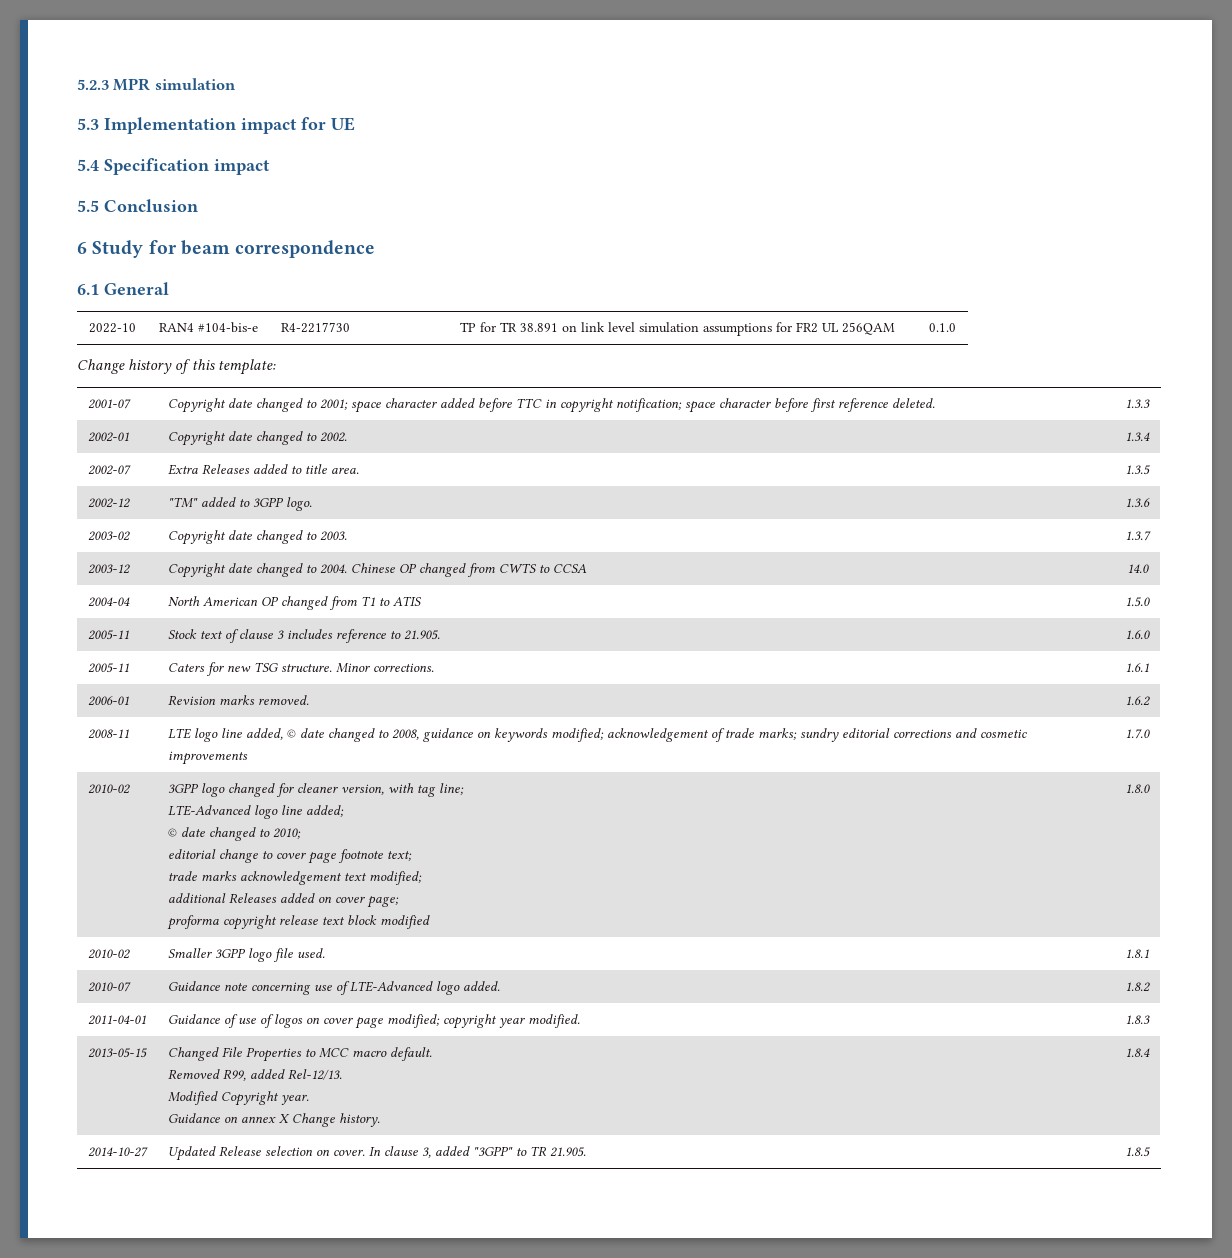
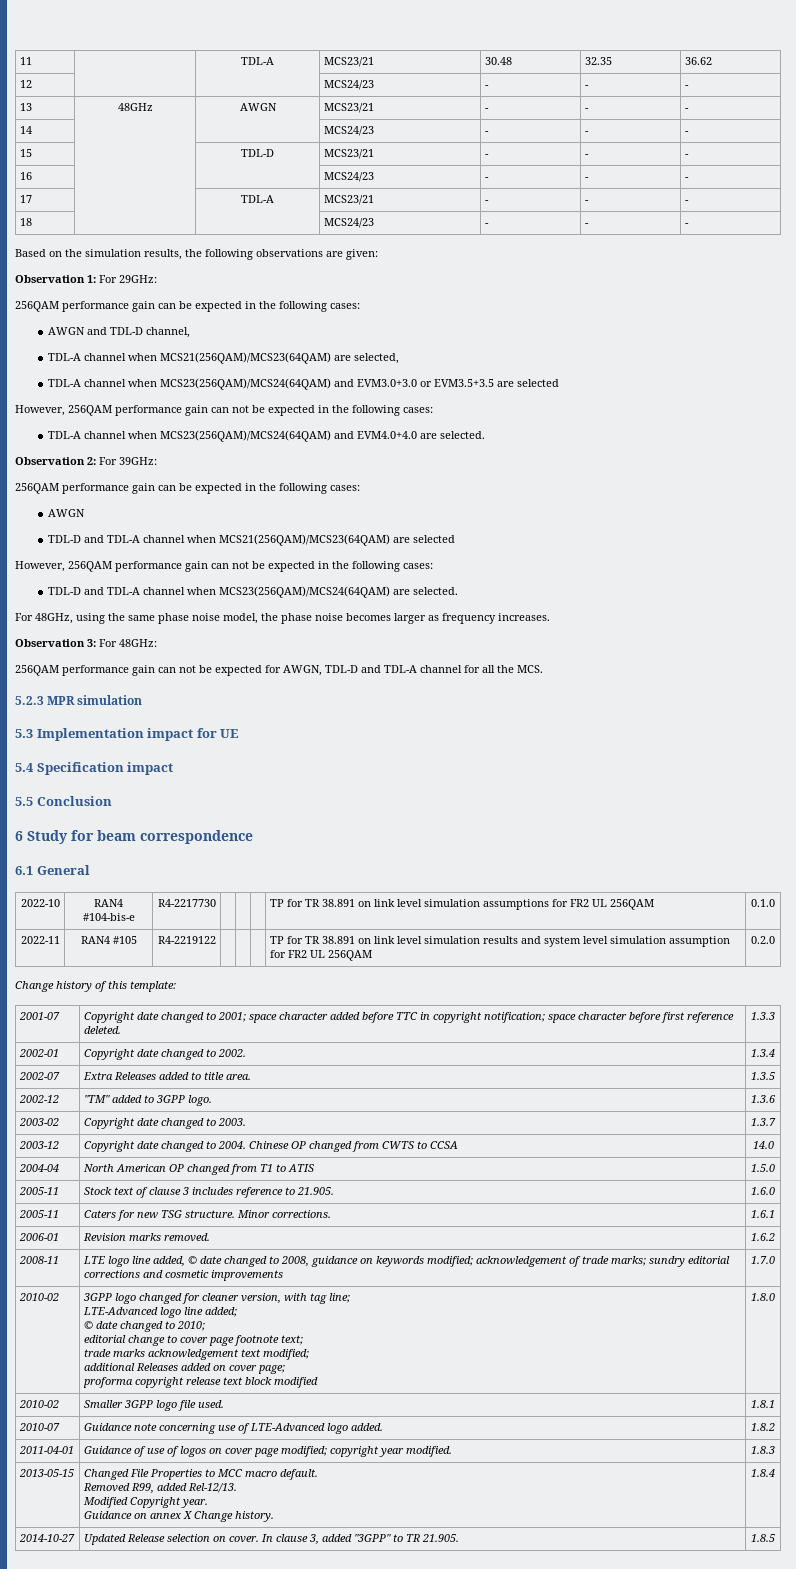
(77, 84) none -> [19,57,32,65] [241,57,274,65] [323,57,374,67] [484,57,512,65] [584,57,612,65] [684,57,712,65] [19,80,32,88] [323,80,374,90] [484,85,489,88] [584,85,589,88] [684,85,689,88] [19,103,32,111] [117,103,153,111] [239,103,277,111] [323,103,374,113] [484,108,489,111] [584,108,589,111] [684,108,689,111] [19,126,32,134] [323,126,374,136] [484,131,489,134] [584,131,589,134] [684,131,689,134] [19,149,32,157] [241,149,274,157] [323,149,374,159] [484,154,489,157] [584,154,589,157] [684,154,689,157] [19,172,32,180] [323,172,374,182] [484,177,489,180] [584,177,589,180] [684,177,689,180] [19,195,32,203] [241,195,274,203] [323,195,374,205] [484,200,489,203] [584,200,589,203] [684,200,689,203] [19,218,32,226] [323,218,374,228] [484,223,489,226] [584,223,589,226] [684,223,689,226] [15,249,378,260] [15,275,157,283] [15,301,360,312] [47,327,190,338] [47,352,399,364] [47,378,559,390] [15,405,433,416] [47,430,485,442] [15,457,157,465] [15,483,360,494] [47,509,85,517] [47,534,455,546] [15,561,433,572] [47,586,458,598] [15,613,550,624] [15,639,157,647] [15,665,543,676] 11 | | TDL-A | MCS23/21 | 30.48 | 32.35 | 36.62 // 12 | | | MCS24/23 | - | - | - // 13 | 48GHz | AWGN | MCS23/21 | - | - | - // 14 | | | MCS24/23 | - | - | - // 15 | | TDL-D | MCS23/21 | - | - | - // 16 | | | MCS24/23 | - | - | - // 17 | | TDL-A | MCS23/21 | - | - | - // 18 | | | MCS24/23 | - | - | - // Based on the simulation results, the following observations are given: // Observation 1: For 29GHz: // 256QAM performance gain can be expected in the following cases: // AWGN and TDL-D channel, // TDL-A channel when MCS21(256QAM)/MCS23(64QAM) are selected, // TDL-A channel when MCS23(256QAM)/MCS24(64QAM) and EVM3.0+3.0 or EVM3.5+3.5 are selected // However, 256QAM performance gain can not be expected in the following cases: // TDL-A channel when MCS23(256QAM)/MCS24(64QAM) and EVM4.0+4.0 are selected. // Observation 2: For 39GHz: // 256QAM performance gain can be expected in the following cases: // AWGN // TDL-D and TDL-A channel when MCS21(256QAM)/MCS23(64QAM) are selected // However, 256QAM performance gain can not be expected in the following cases: // TDL-D and TDL-A channel when MCS23(256QAM)/MCS24(64QAM) are selected. // For 48GHz, using the same phase noise model, the phase noise becomes larger as frequency increases. // Observation 3: For 48GHz: // 256QAM performance gain can not be expected for AWGN, TDL-D and TDL-A channel for all the MCS. //
(956, 327) none -> [20,936,60,944] [80,936,137,944] [157,936,216,944] [269,936,730,947] [269,950,372,961] [751,936,775,944] // 2022-11 | RAN4 #105 | R4-2219122 | | | | TP for TR 38.891 on link level simulation results and system level simulation assumption for FR2 UL 256QAM | 0.2.0

